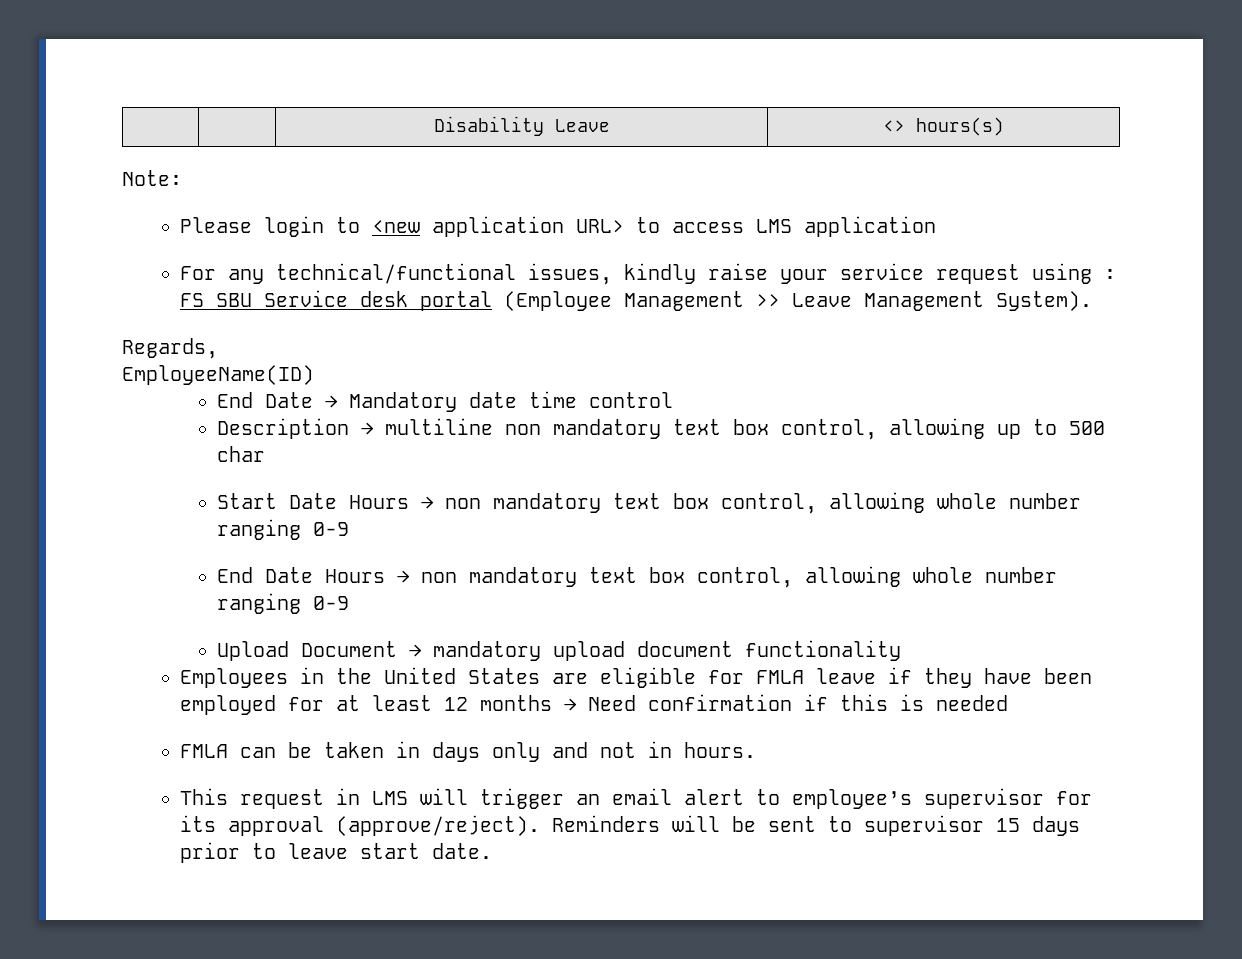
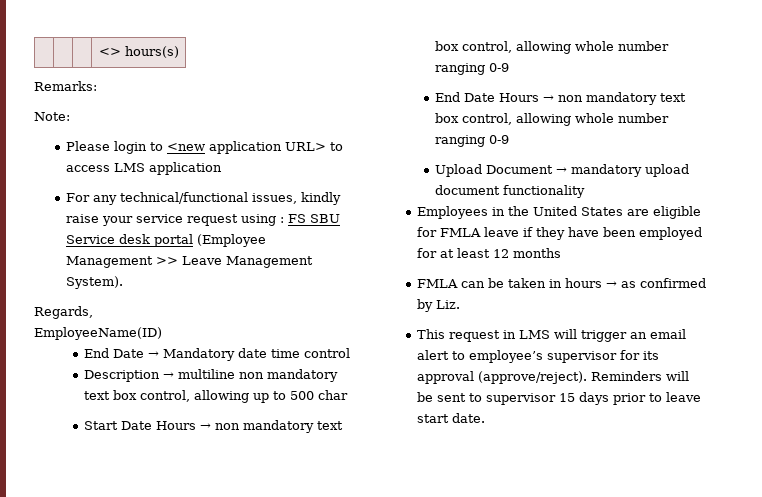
[433,116,610,136] | | Disability Leave -> (98, 52) | |
(1004, 126) none -> [34,81,97,91] // Remarks:
[564,694,1009,711] → Need confirmation if this is needed -> (562, 253) none
[432,741,757,762] days only and not in hours. -> [565,278,707,288] [417,299,461,312] hours → as confirmed by Liz.

